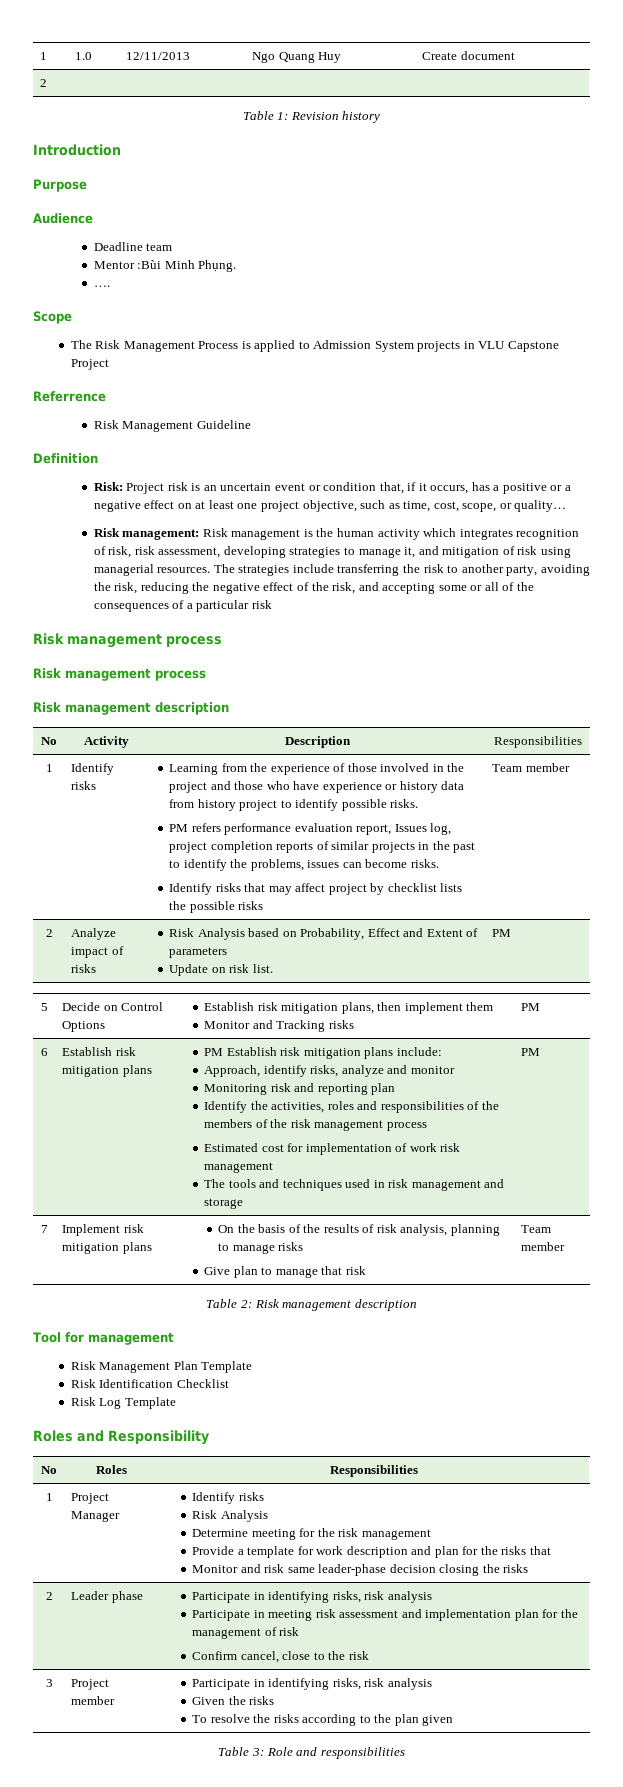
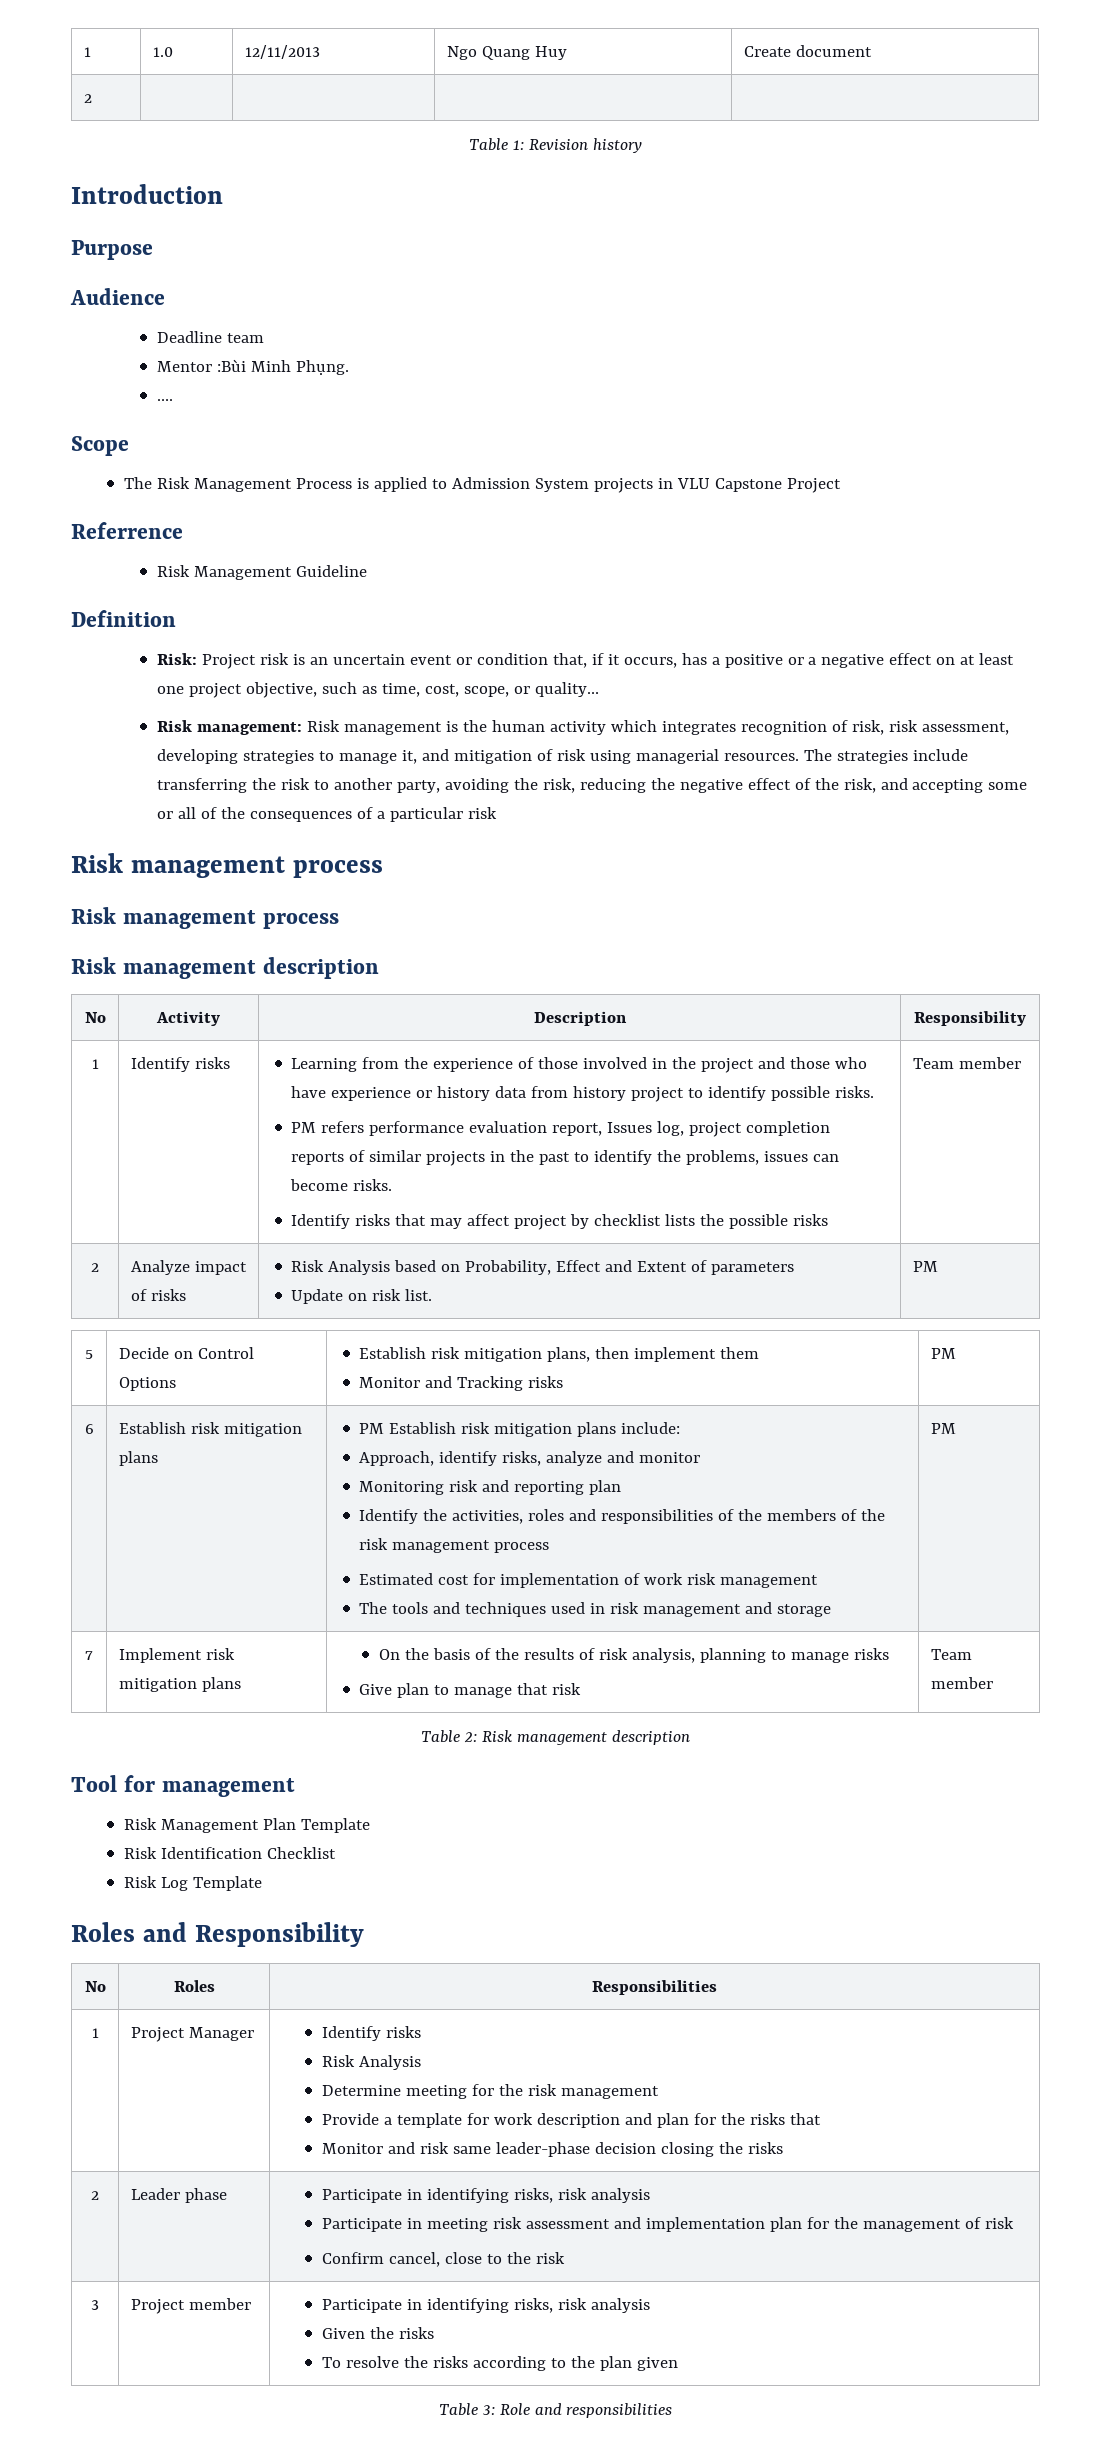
[493,736,582,748] Responsibilities -> [914,1011,1026,1026] Responsibility

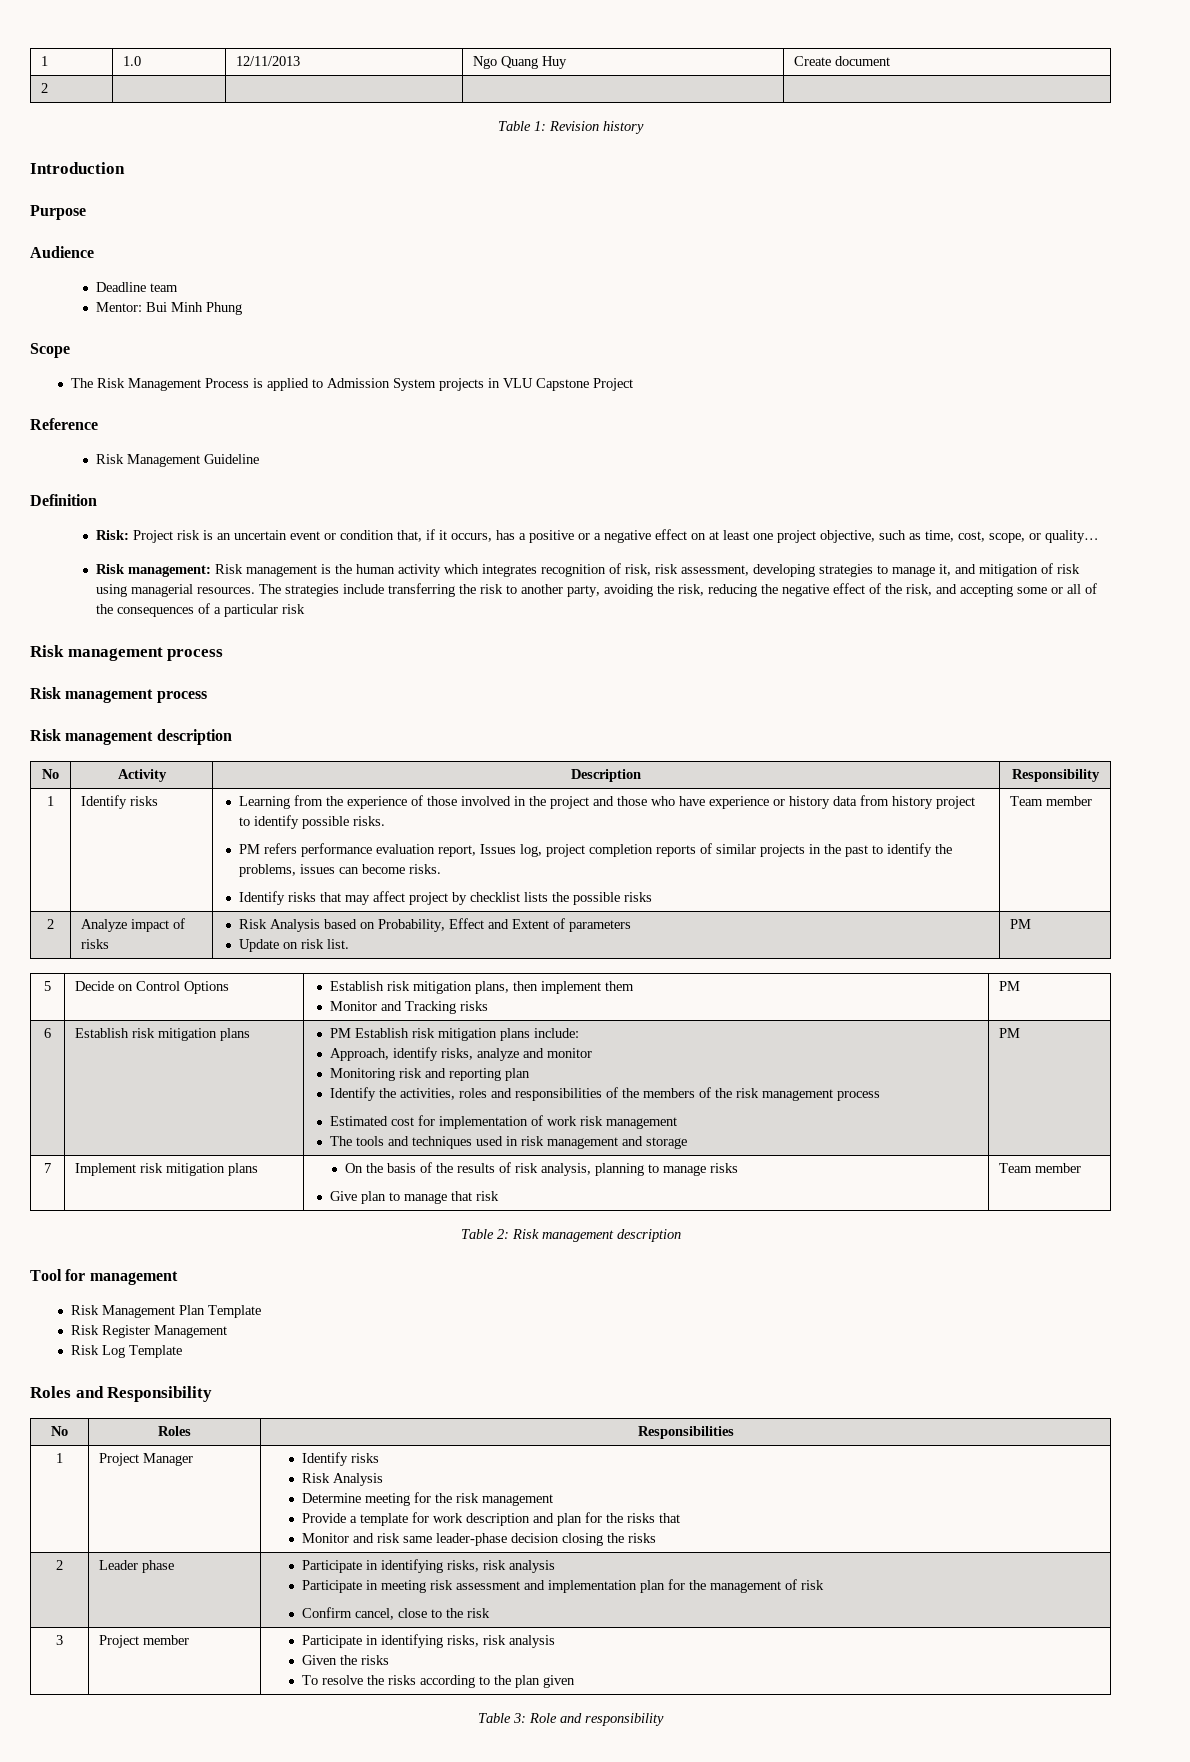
[156,359,349,375] [156,399,173,401] Mentor :Bùi Minh Phụng. // …. -> [96,302,243,315] Mentor: Bui Minh Phung
[71,522,183,539] Referrence -> [30,418,98,430] Reference
[160,1847,336,1859] Identification Checklist -> [102,1325,228,1338] Register Management
[566,2403,673,2418] responsibilities -> [585,1713,664,1726] responsibility

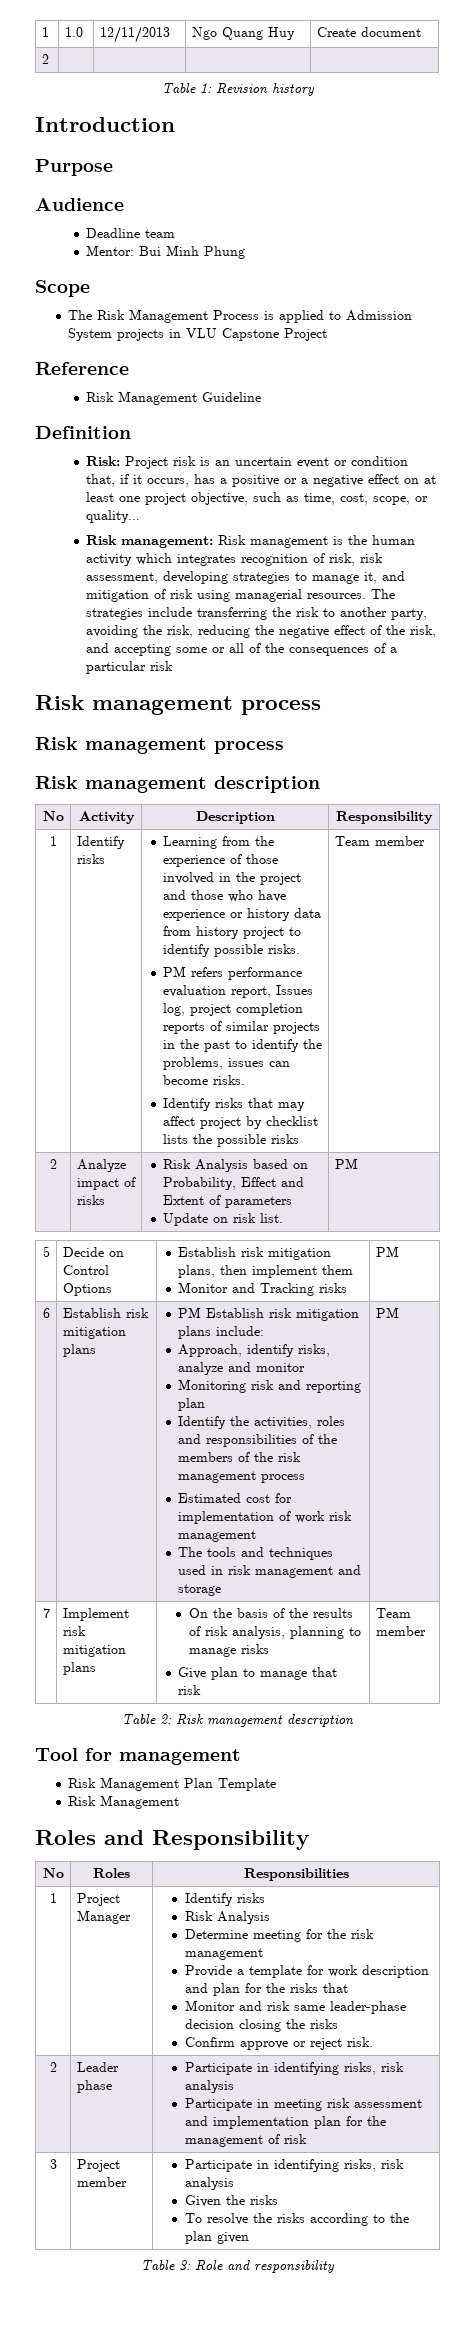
[102,1325,228,1338] [71,1345,183,1358] Register Management // Risk Log Template -> [100,1795,180,1809] Management
(657, 1538) none -> [184,2037,373,2050] // Confirm approve or reject risk.
[302,1607,491,1620] // Confirm cancel, close to the risk -> (307, 2139) none

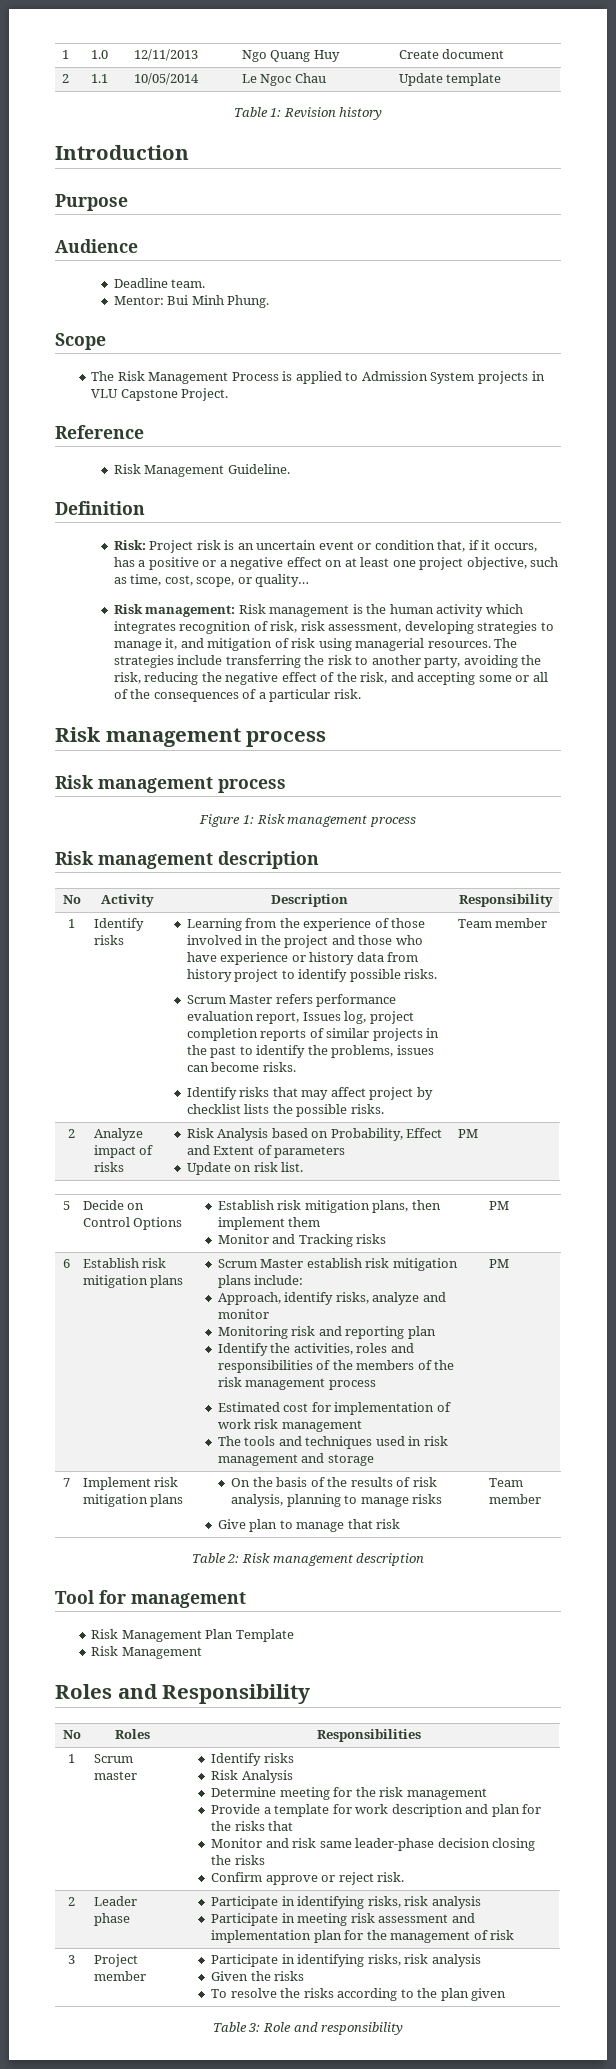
(49, 59) | | | -> [90,74,108,83] [133,73,199,85] [241,73,326,86] [398,73,502,86] 1.1 | 10/05/2014 | Le Ngoc Chau | Update template
[145,229,176,238] team -> [171,279,206,288] team.
[204,246,246,259] Phung -> [227,295,270,308] Phung.
[284,328,328,341] Project -> [181,388,229,401] Project.
[202,392,262,402] Guideline -> [227,464,290,474] Guideline.
[150,661,174,671] risk -> [333,689,361,699] risk.
(284, 747) none -> [199,814,416,827] // Figure 1: Risk management process
[163,966,187,977] PM -> [186,995,273,1004] Scrum Master
[271,1134,300,1144] risks -> [350,1104,384,1114] risks.
[178,1307,265,1318] PM Establish -> [217,1258,362,1268] Scrum Master establish
[76,1893,120,1906] [76,1910,131,1924] Project Manager -> [93,1754,133,1763] [93,1771,137,1780] Scrum master

